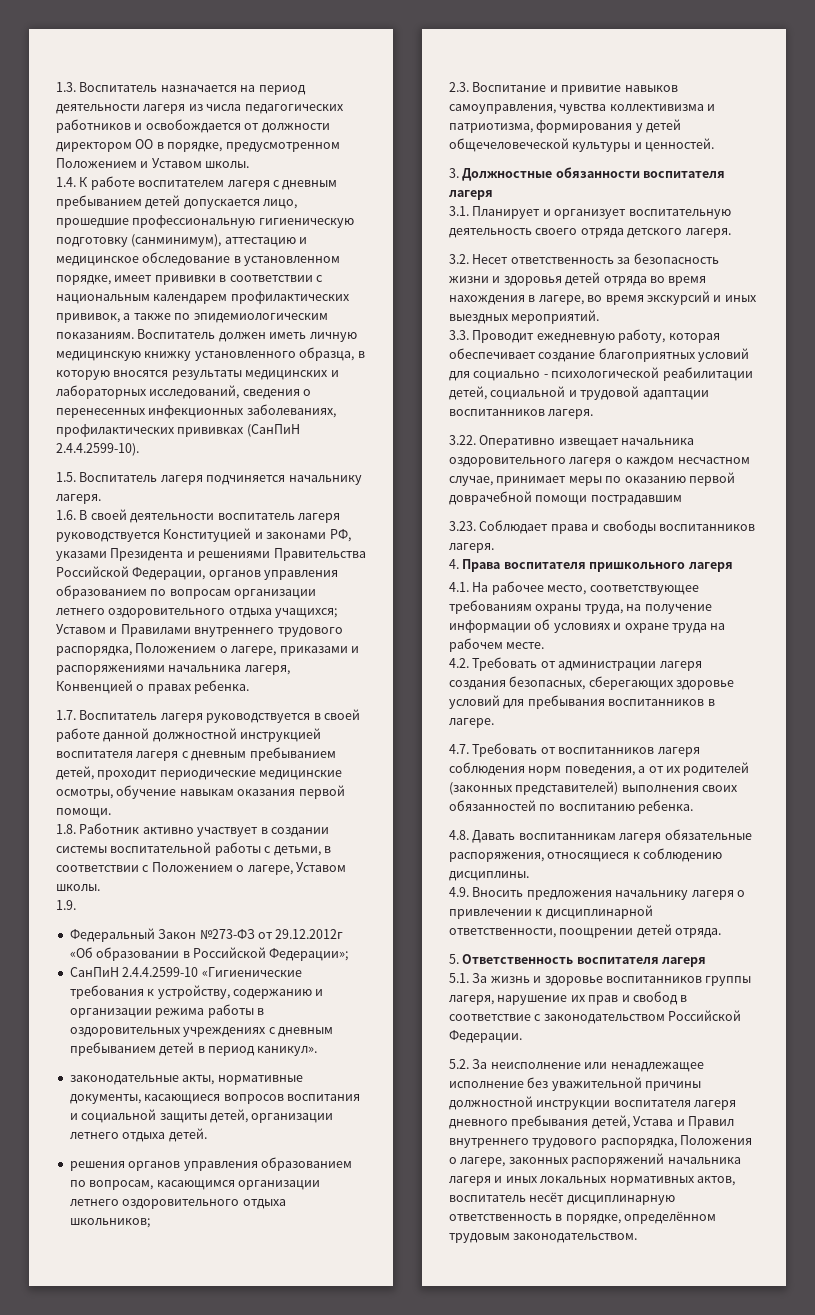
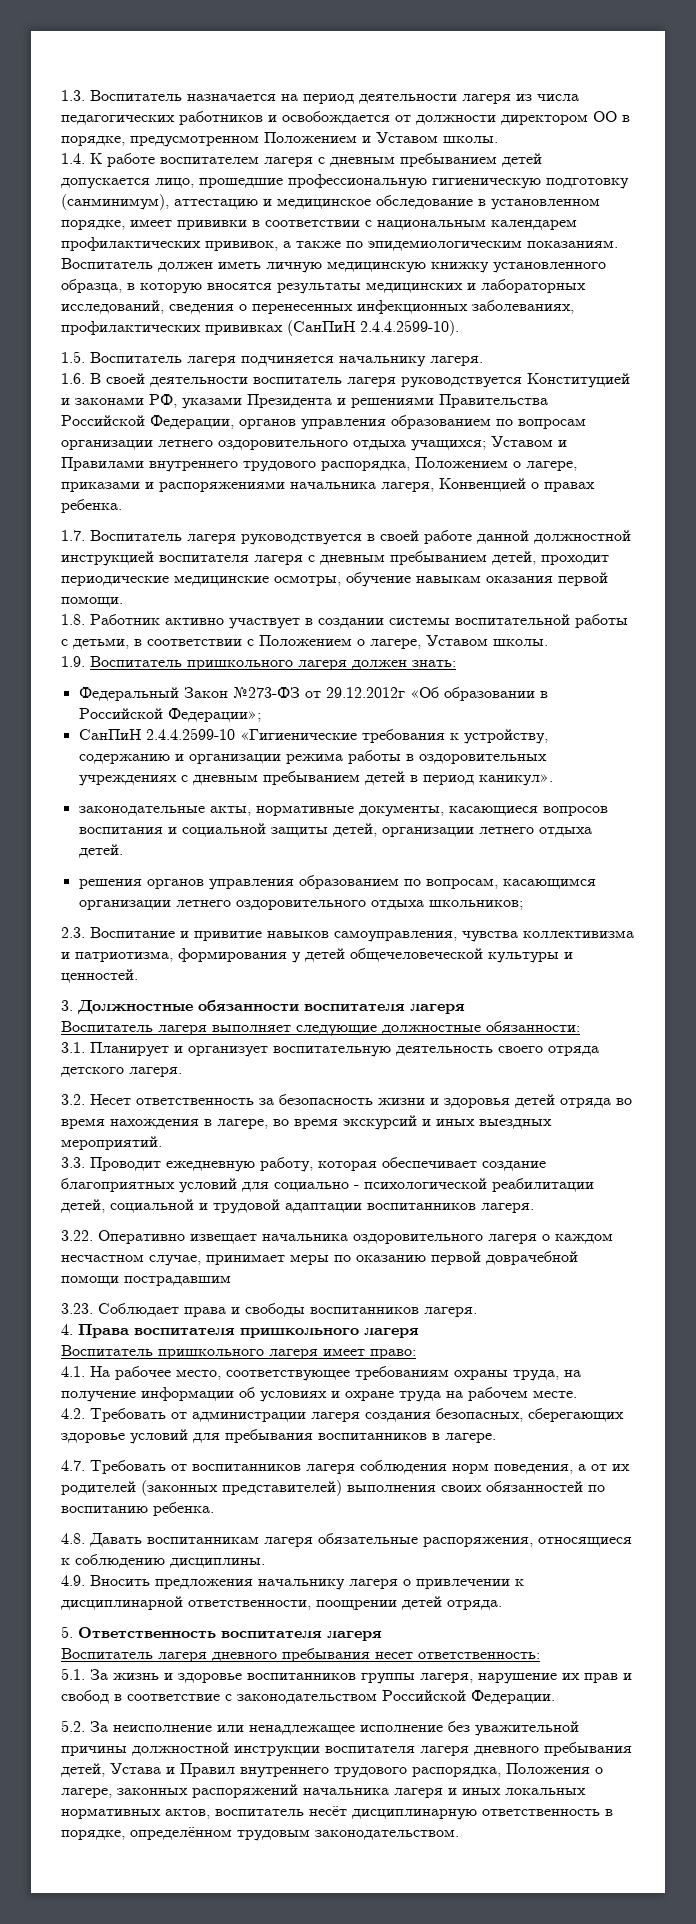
(76, 905) none -> [90,656,456,670] Воспитатель пришкольного лагеря должен знать:
(493, 195) none -> [61,1021,580,1036] // Воспитатель лагеря выполняет следующие должностные обязанности:
(733, 567) none -> [61,1345,416,1359] // Воспитатель пришкольного лагеря имеет право:
(707, 962) none -> [61,1648,540,1662] // Воспитатель лагеря дневного пребывания несет ответственность:

